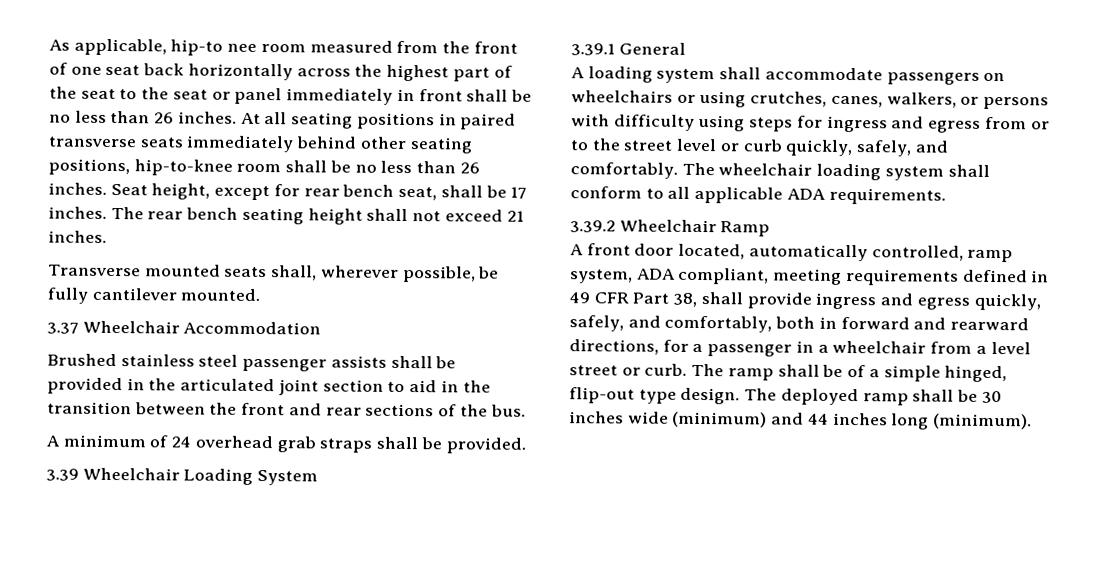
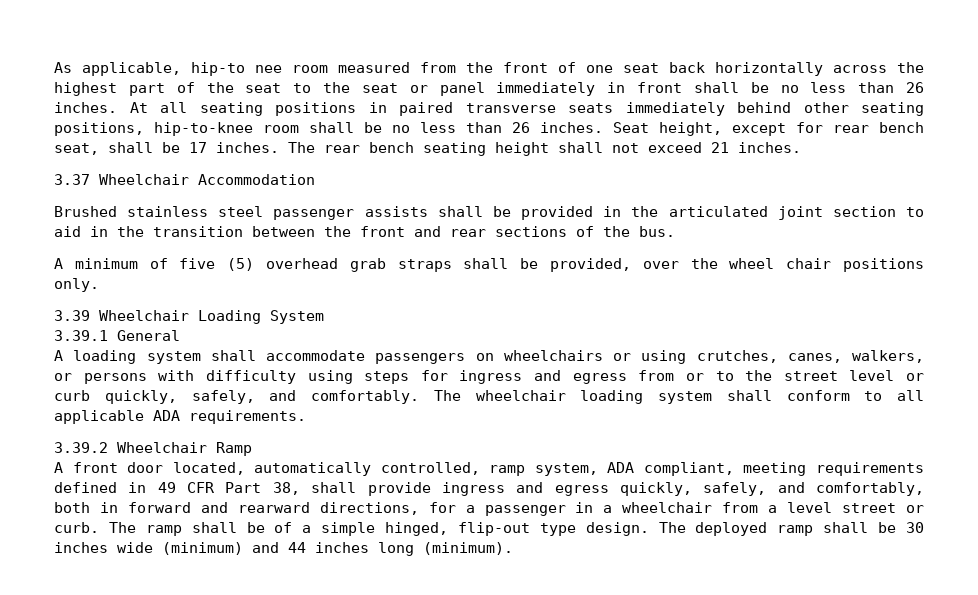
[48,264,500,283] [47,287,261,304] // Transverse mounted seats shall, wherever possible, be fully cantilever mounted. -> (801, 147) none
[171,436,192,448] 24 -> [179,258,255,271] five (5)
[445,437,526,454] provided. -> [550,258,924,272] [54,278,99,292] provided, over the wheel chair positions only.

